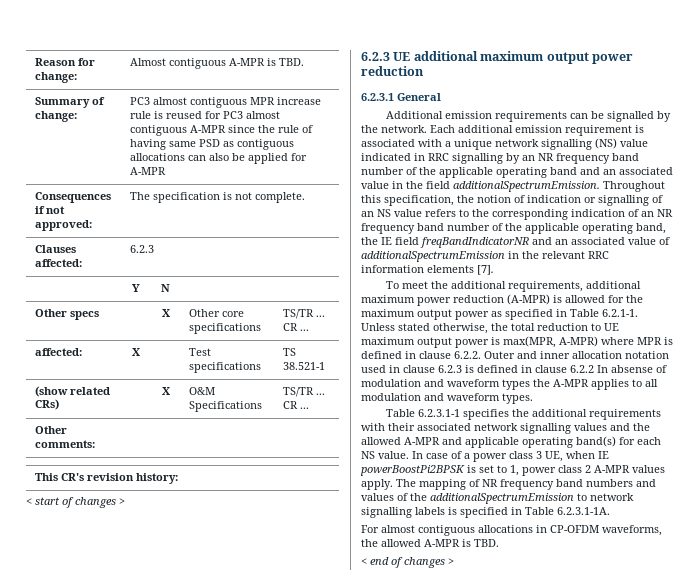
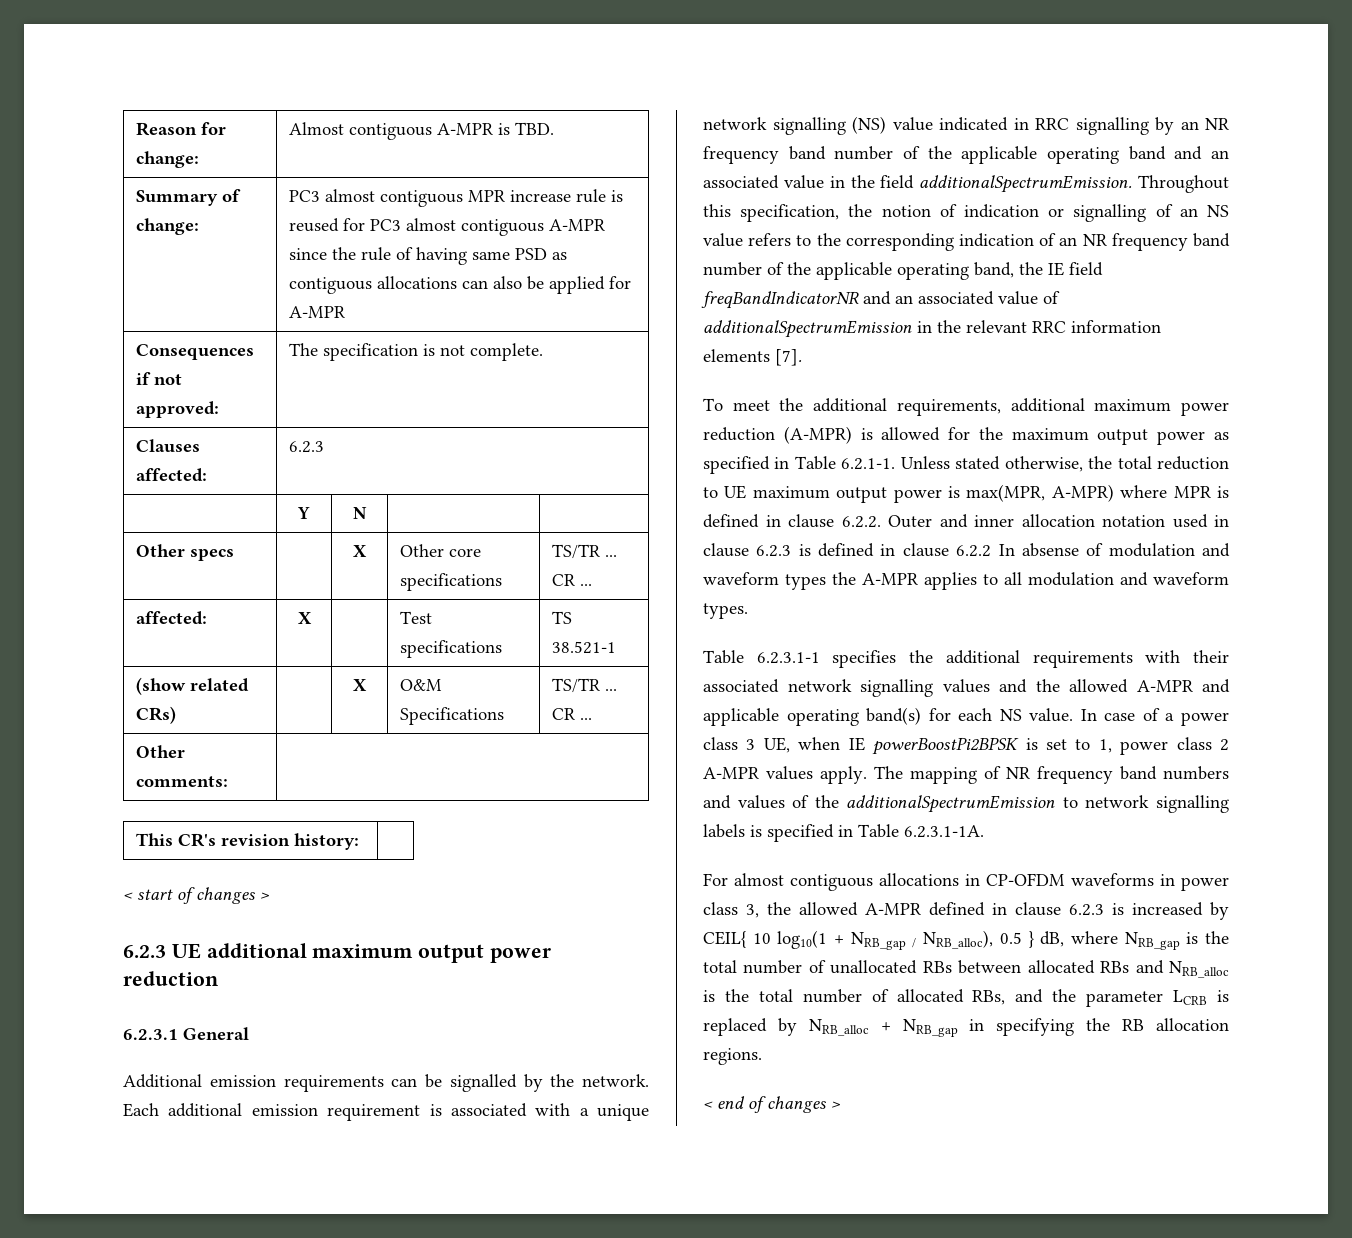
[602,525,662,536] [361,539,499,547] waveforms, the allowed A-MPR is TBD. -> [1071,873,1229,891] [703,902,1229,920] [703,930,1229,950] [703,960,1229,978] [703,989,1229,1007] [703,1018,1229,1037] [703,1048,762,1065] waveforms in power class 3, the allowed A-MPR defined in clause 6.2.3 is increased by CEIL{ 10 log10(1 + NRB_gap / NRB_alloc), 0.5 } dB, where NRB_gap is the total number of unallocated RBs between allocated RBs and NRB_alloc is the total number of allocated RBs, and the parameter LCRB is replaced by NRB_alloc + NRB_gap in specifying the RB allocation regions.

